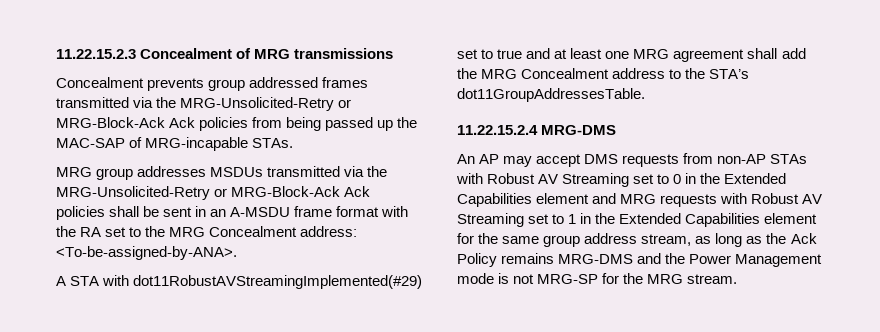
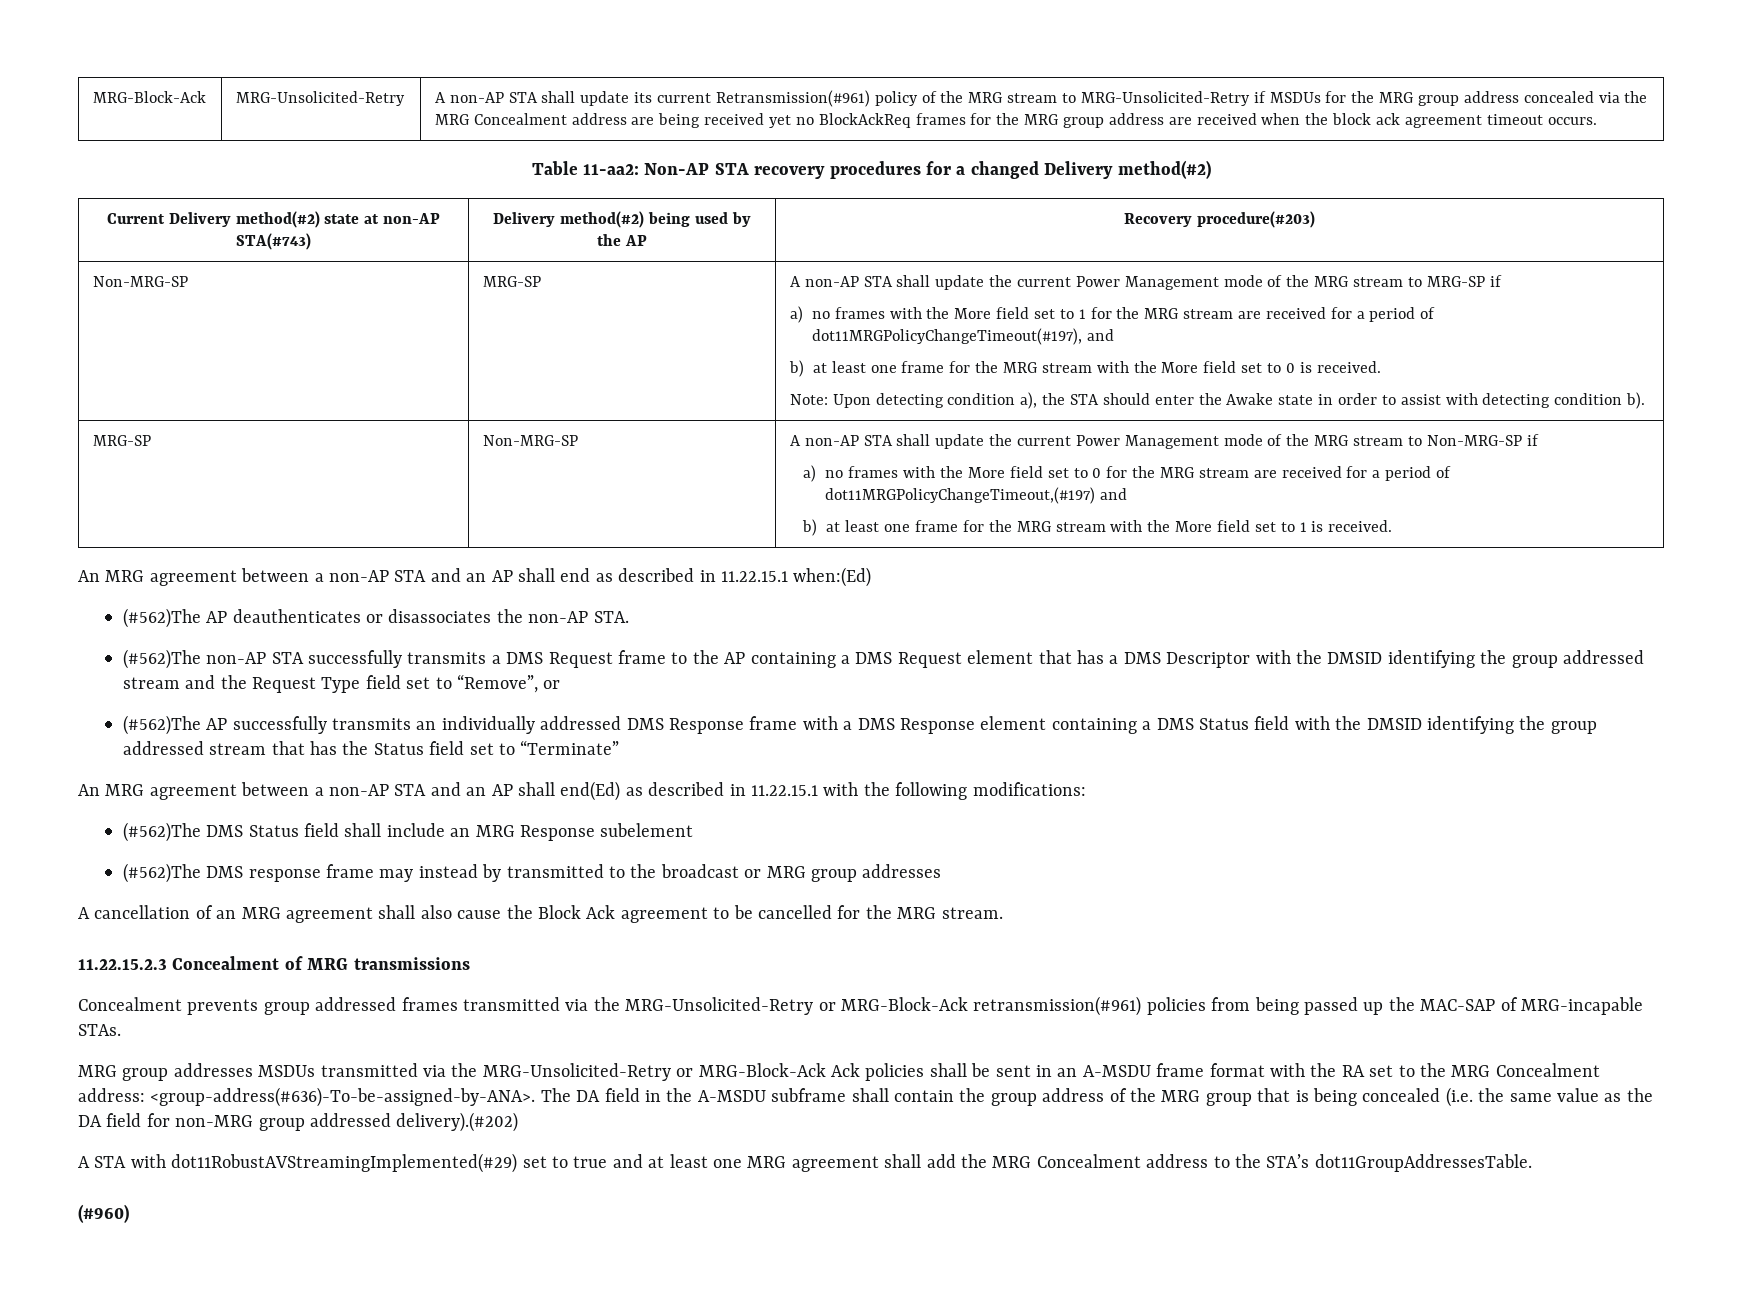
(56, 54) none -> [92,91,206,103] [235,91,405,106] [434,90,1648,107] [434,113,1597,128] [531,160,1211,179] [106,211,441,228] [236,233,311,250] [493,211,751,228] [597,234,647,246] [1124,211,1315,228] [92,276,188,287] [482,276,541,287] [789,275,1502,290] [789,306,1436,323] [811,328,1114,345] [788,360,1381,377] [789,392,1646,409] [92,435,151,446] [482,435,578,446] [789,434,1539,449] [803,465,1451,482] [825,487,1128,504] [802,519,1393,536] [78,567,872,587] [122,608,629,628] [122,649,1644,669] [122,674,561,693] [122,715,1597,735] [122,740,620,755] [78,781,1086,801] [122,822,694,842] [122,863,942,883] [78,905,1003,923] MRG-Block-Ack | MRG-Unsolicited-Retry | A non-AP STA shall update its current Retransmission(#961) policy of the MRG stream to MRG-Unsolicited-Retry if MSDUs for the MRG group address concealed via the MRG Concealment address are being received yet no BlockAckReq frames for the MRG group address are received when the block ack agreement timeout occurs. // Table 11-aa2: Non-AP STA recovery procedures for a changed Delivery method(#2) // Current Delivery method(#2) state at non-AP STA(#743) | Delivery method(#2) being used by the AP | Recovery procedure(#203) // Non-MRG-SP | MRG-SP | A non-AP STA shall update the current Power Management mode of the MRG stream to MRG-SP if // a) no frames with the More field set to 1 for the MRG stream are received for a period of dot11MRGPolicyChangeTimeout(#197), and // b) at least one frame for the MRG stream with the More field set to 0 is received. // Note: Upon detecting condition a), the STA should enter the Awake state in order to assist with detecting condition b). // MRG-SP | Non-MRG-SP | A non-AP STA shall update the current Power Management mode of the MRG stream to Non-MRG-SP if // a) no frames with the More field set to 0 for the MRG stream are received for a period of dot11MRGPolicyChangeTimeout,(#197) and // b) at least one frame for the MRG stream with the More field set to 1 is received. // An MRG agreement between a non-AP STA and an AP shall end as described in 11.22.15.1 when:(Ed) // (#562)The AP deauthenticates or disassociates the non-AP STA. // (#562)The non-AP STA successfully transmits a DMS Request frame to the AP containing a DMS Request element that has a DMS Descriptor with the DMSID identifying the group addressed stream and the Request Type field set to “Remove”, or // (#562)The AP successfully transmits an individually addressed DMS Response frame with a DMS Response element containing a DMS Status field with the DMSID identifying the group addressed stream that has the Status field set to “Terminate” // An MRG agreement between a non-AP STA and an AP shall end(Ed) as described in 11.22.15.1 with the following modifications: // (#562)The DMS Status field shall include an MRG Response subelement // (#562)The DMS response frame may instead by transmitted to the broadcast or MRG group addresses // A cancellation of an MRG agreement shall also cause the Block Ack agreement to be cancelled for the MRG stream. //
[169,117,196,128] Ack -> [973,996,1142,1016] retransmission(#961)
[56,246,237,260] <To-be-assigned-by-ANA>. -> [150,1087,1653,1107] [78,1112,519,1132] <group-address(#636)-To-be-assigned-by-ANA>. The DA field in the A-MSDU subframe shall contain the group address of the MRG group that is being concealed (i.e. the same value as the DA field for non-MRG group addressed delivery).(#202)
[457,125,617,135] [457,153,808,167] [456,173,787,187] [457,193,823,207] [457,213,818,227] [457,233,817,247] [457,253,823,267] [457,273,738,284] 11.22.15.2.4 MRG-DMS // An AP may accept DMS requests from non-AP STAs with Robust AV Streaming set to 0 in the Extended Capabilities element and MRG requests with Robust AV Streaming set to 1 in the Extended Capabilities element for the same group address stream, as long as the Ack Policy remains MRG-DMS and the Power Management mode is not MRG-SP for the MRG stream. -> [78,1204,129,1223] (#960)

